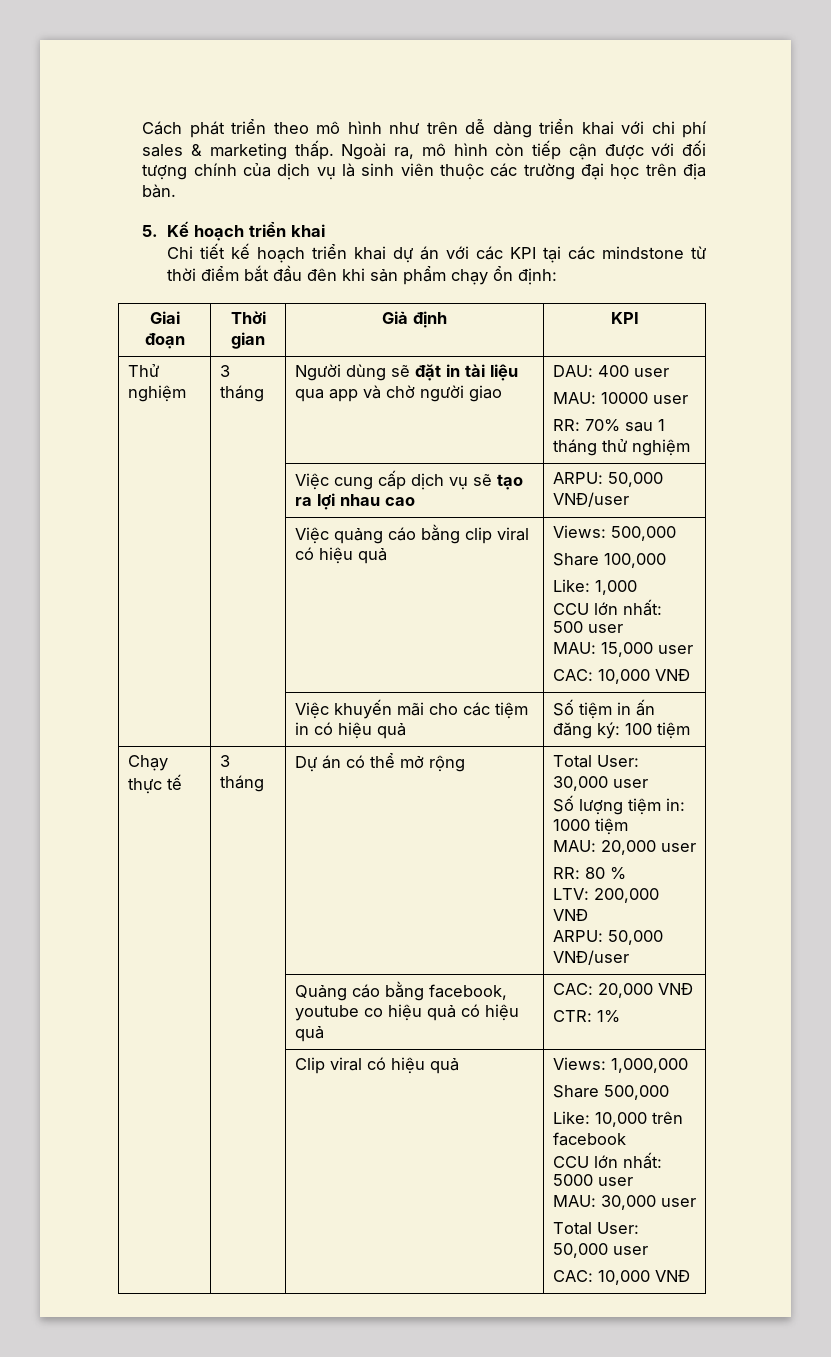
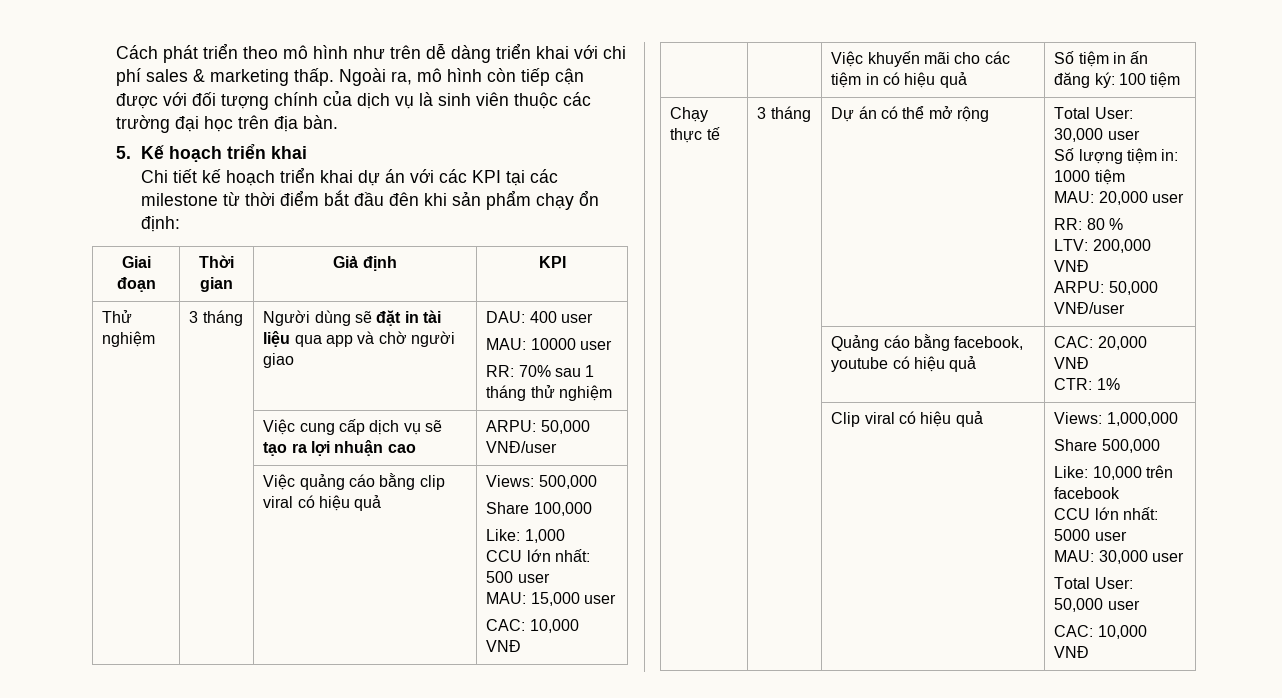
[601,246,684,259] mindstone -> [140,193,218,206] milestone
[339,494,380,506] nhau -> [334,440,384,456] nhuận
[363,1004,456,1021] co hiệu quả -> (889, 364) none

